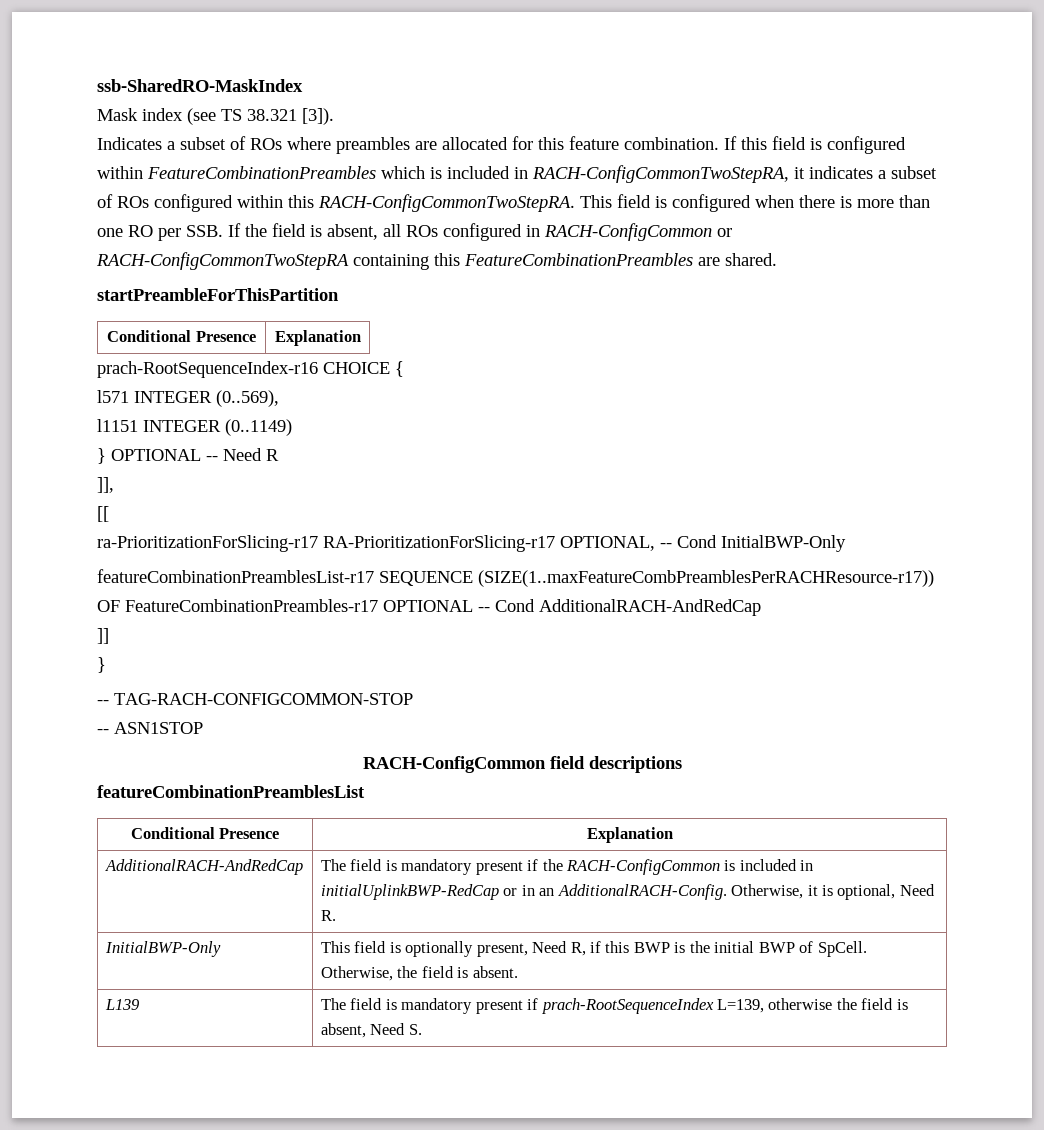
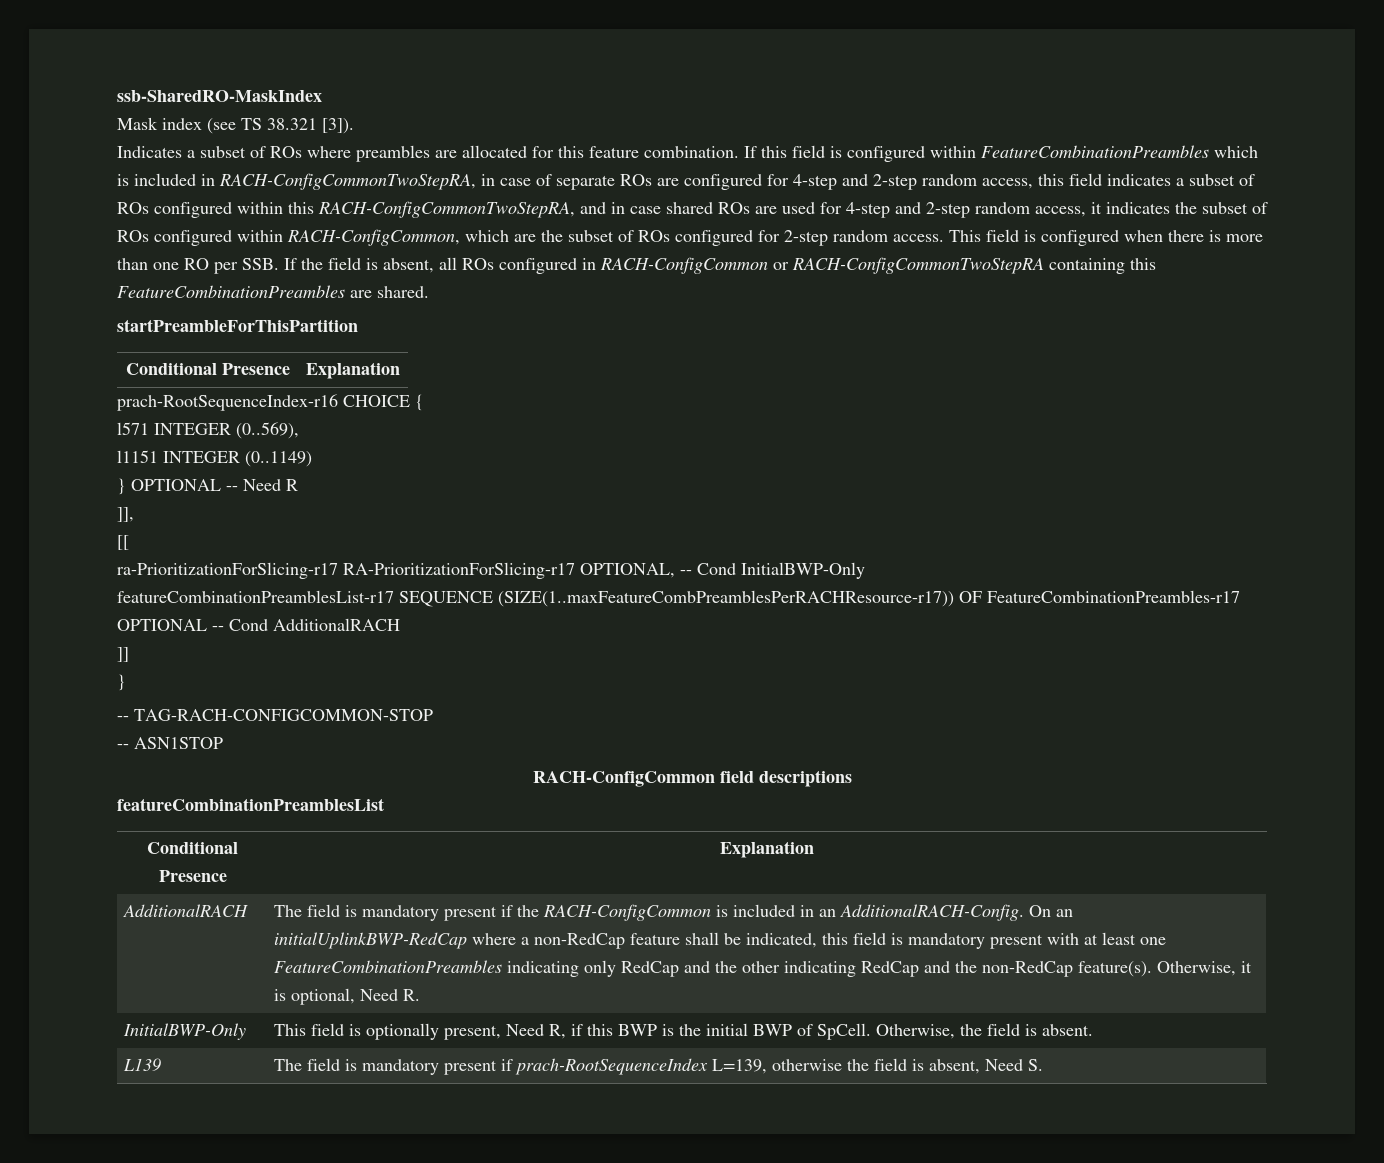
[794,167,805,179] it -> [481,173,1102,190] in case of separate ROs are configured for 4-step and 2-step random access, this field
[318,194,575,212] RACH-ConfigCommonTwoStepRA. -> [318,201,1268,218] [117,229,944,246] RACH-ConfigCommonTwoStepRA, and in case shared ROs are used for 4-step and 2-step random access, it indicates the subset of ROs configured within RACH-ConfigCommon, which are the subset of ROs configured for 2-step random access.
[539,599,761,616] AdditionalRACH-AndRedCap -> [273,618,400,631] AdditionalRACH
[104,859,303,875] AdditionalRACH-AndRedCap -> [123,904,249,917] AdditionalRACH
[320,884,727,900] initialUplinkBWP-RedCap or in an AdditionalRACH-Config. -> [819,904,1074,921] [274,932,1167,949] [274,960,1153,977] an AdditionalRACH-Config. On an initialUplinkBWP-RedCap where a non-RedCap feature shall be indicated, this field is mandatory present with at least one FeatureCombinationPreambles indicating only RedCap and the other indicating RedCap and the non-RedCap feature(s).

